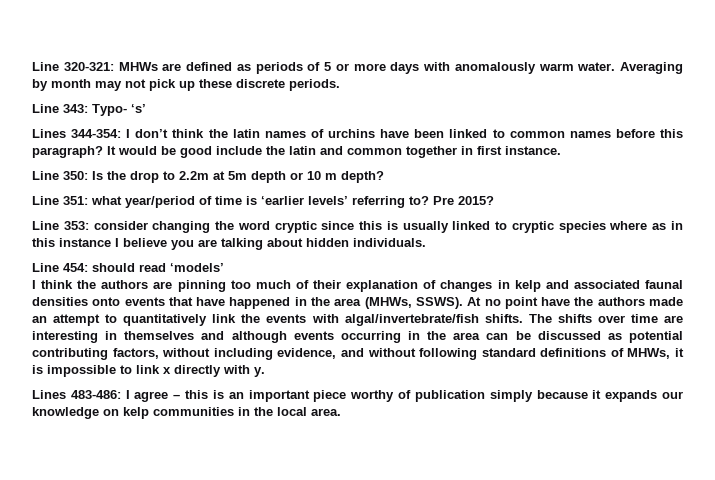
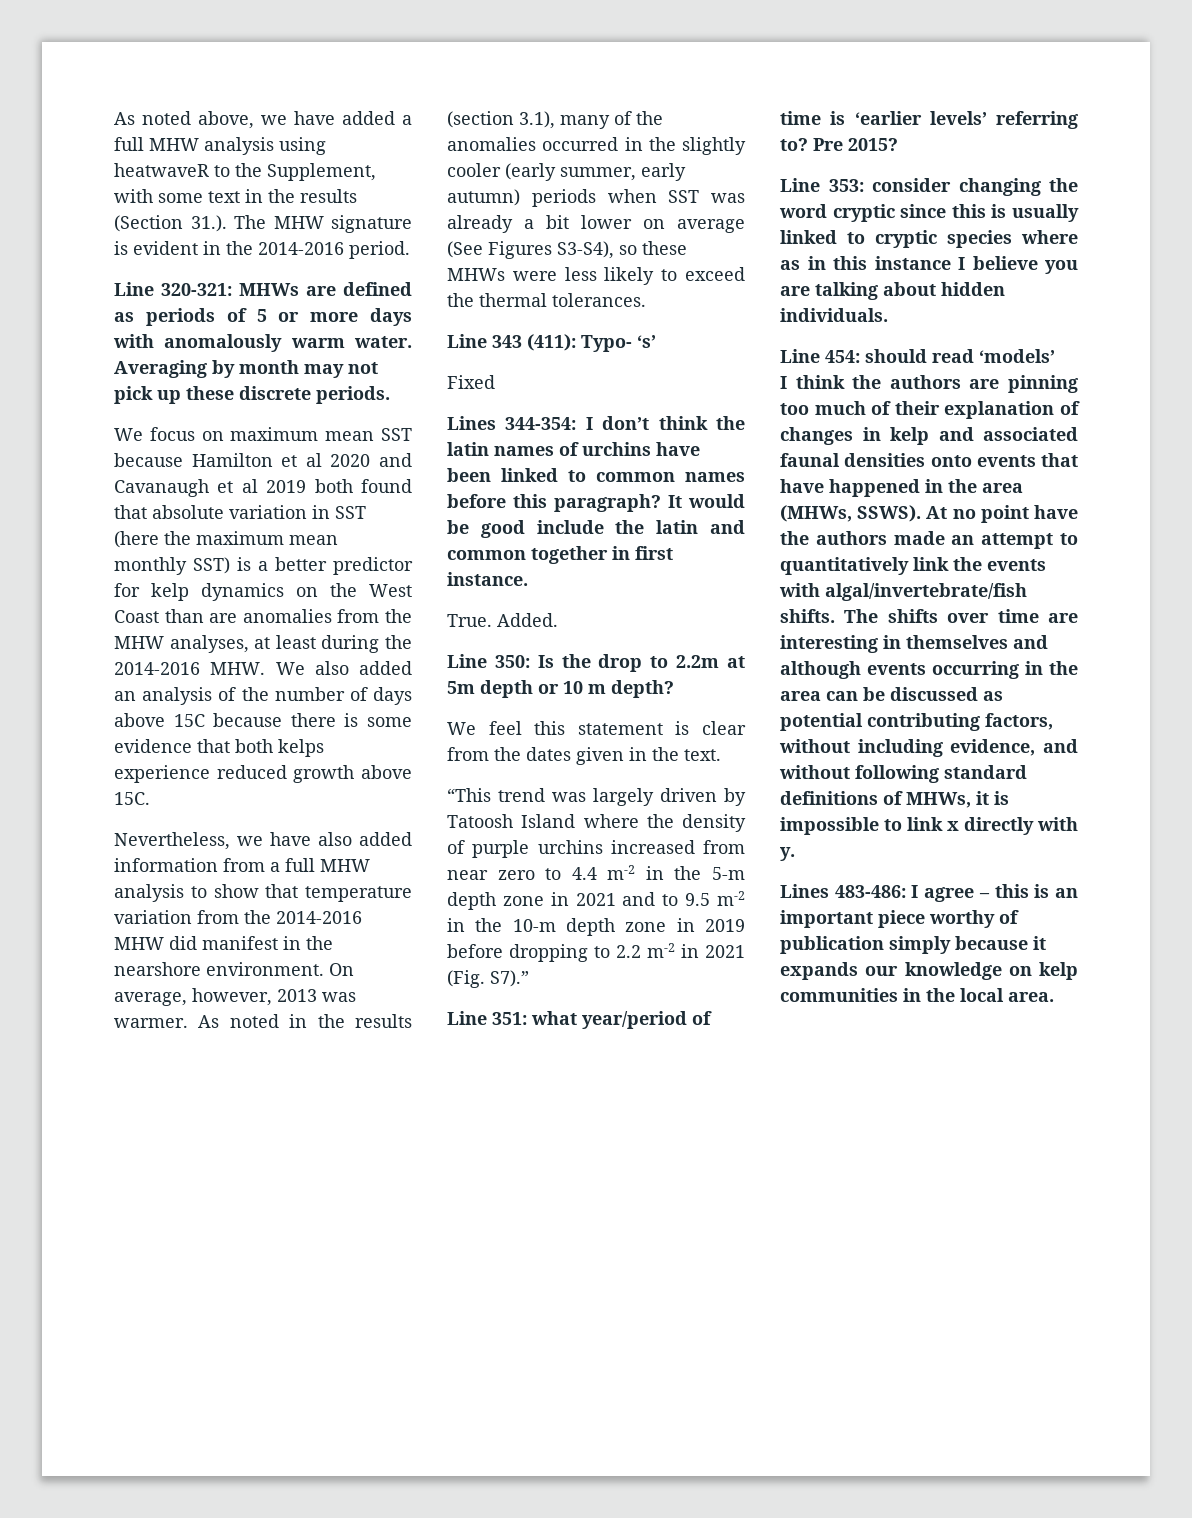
(32, 66) none -> [114,111,412,129] [114,137,326,155] [114,163,376,181] [114,189,357,203] [114,215,412,233] [114,241,410,259] As noted above, we have added a full MHW analysis using heatwaveR to the Supplement, with some text in the results (Section 31.). The MHW signature is evident in the 2014-2016 period. //
[32,104,88,113] // Line 343: -> [114,427,412,441] [114,453,412,467] [114,479,412,497] [114,505,366,519] [114,531,338,548] [114,557,413,575] [114,583,412,601] [114,609,412,623] [114,635,412,653] [114,661,412,675] [114,687,412,705] [114,713,412,727] [114,739,324,757] [114,765,412,783] [114,792,150,805] [114,832,412,850] [114,858,370,872] [114,884,412,902] [114,910,362,924] [114,936,333,950] [114,962,354,976] [114,988,356,1006] [114,1014,412,1028] [447,111,663,129] [447,137,746,155] [447,163,686,181] [447,189,745,207] [447,215,745,233] [447,241,687,259] [447,267,745,285] [447,293,646,307] [447,334,576,351] // We focus on maximum mean SST because Hamilton et al 2020 and Cavanaugh et al 2019 both found that absolute variation in SST (here the maximum mean monthly SST) is a better predictor for kelp dynamics on the West Coast than are anomalies from the MHW analyses, at least during the 2014-2016 MHW. We also added an analysis of the number of days above 15C because there is some evidence that both kelps experience reduced growth above 15C. // Nevertheless, we have also added information from a full MHW analysis to show that temperature variation from the 2014-2016 MHW did manifest in the nearshore environment. On average, however, 2013 was warmer. As noted in the results (section 3.1), many of the anomalies occurred in the slightly cooler (early summer, early autumn) periods when SST was already a bit lower on average (See Figures S3-S4), so these MHWs were less likely to exceed the thermal tolerances. // Line 343 (411):
(146, 108) none -> [447,375,495,389] // Fixed
(561, 150) none -> [447,613,558,627] // True. Added.
(384, 177) none -> [447,721,746,735] [447,747,721,765] [447,788,746,806] [447,814,746,832] [447,840,745,858] [447,865,745,880] [447,891,745,910] [447,918,745,936] [447,943,745,962] [447,970,529,988] // We feel this statement is clear from the dates given in the text. // “This trend was largely driven by Tatoosh Island where the density of purple urchins increased from near zero to 4.4 m-2 in the 5-m depth zone in 2021 and to 9.5 m-2 in the 10-m depth zone in 2019 before dropping to 2.2 m-2 in 2021 (Fig. S7).”

